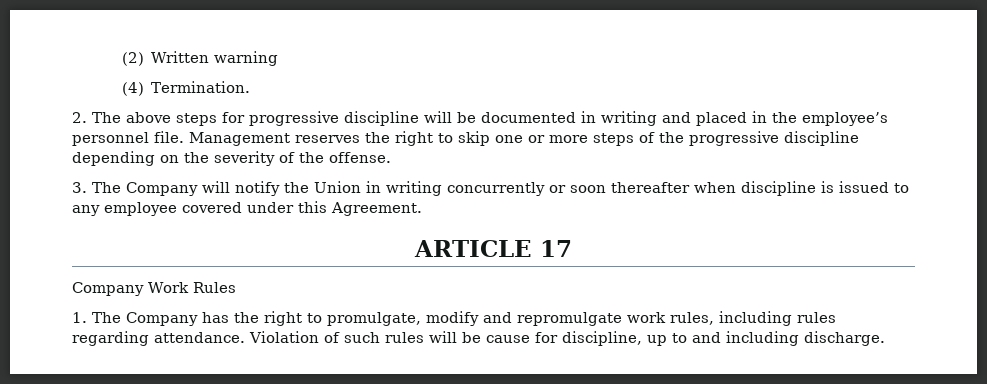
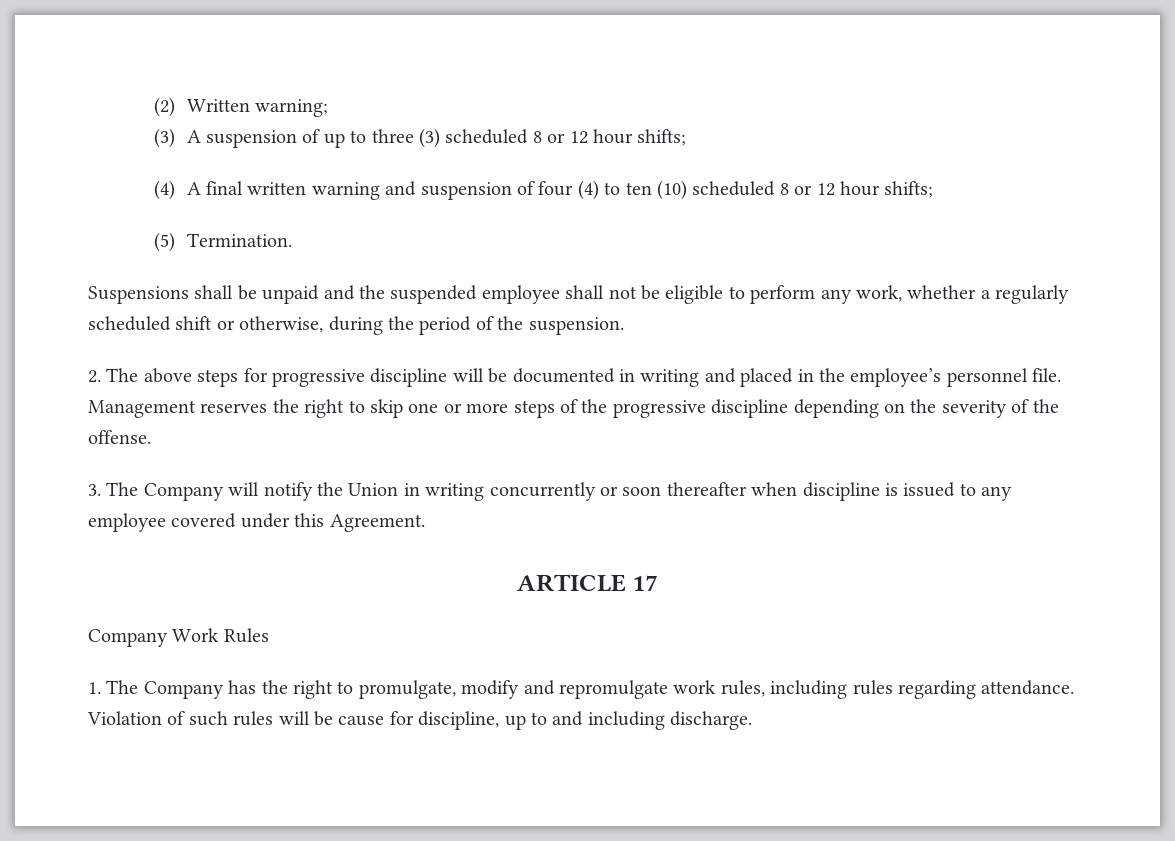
[214,51,279,66] [122,81,251,96] warning // (4) Termination. -> [254,99,328,117] [153,128,687,148] [153,180,934,200] [153,232,292,252] [88,285,1070,304] [88,316,624,335] warning; // (3) A suspension of up to three (3) scheduled 8 or 12 hour shifts; // (4) A final written warning and suspension of four (4) to ten (10) scheduled 8 or 12 hour shifts; // (5) Termination. // Suspensions shall be unpaid and the suspended employee shall not be eligible to perform any work, whether a regularly scheduled shift or otherwise, during the period of the suspension.

